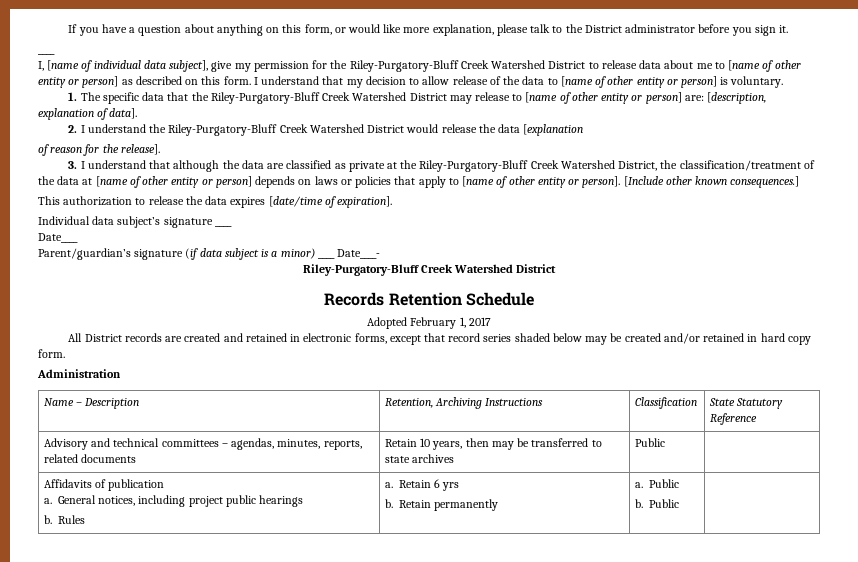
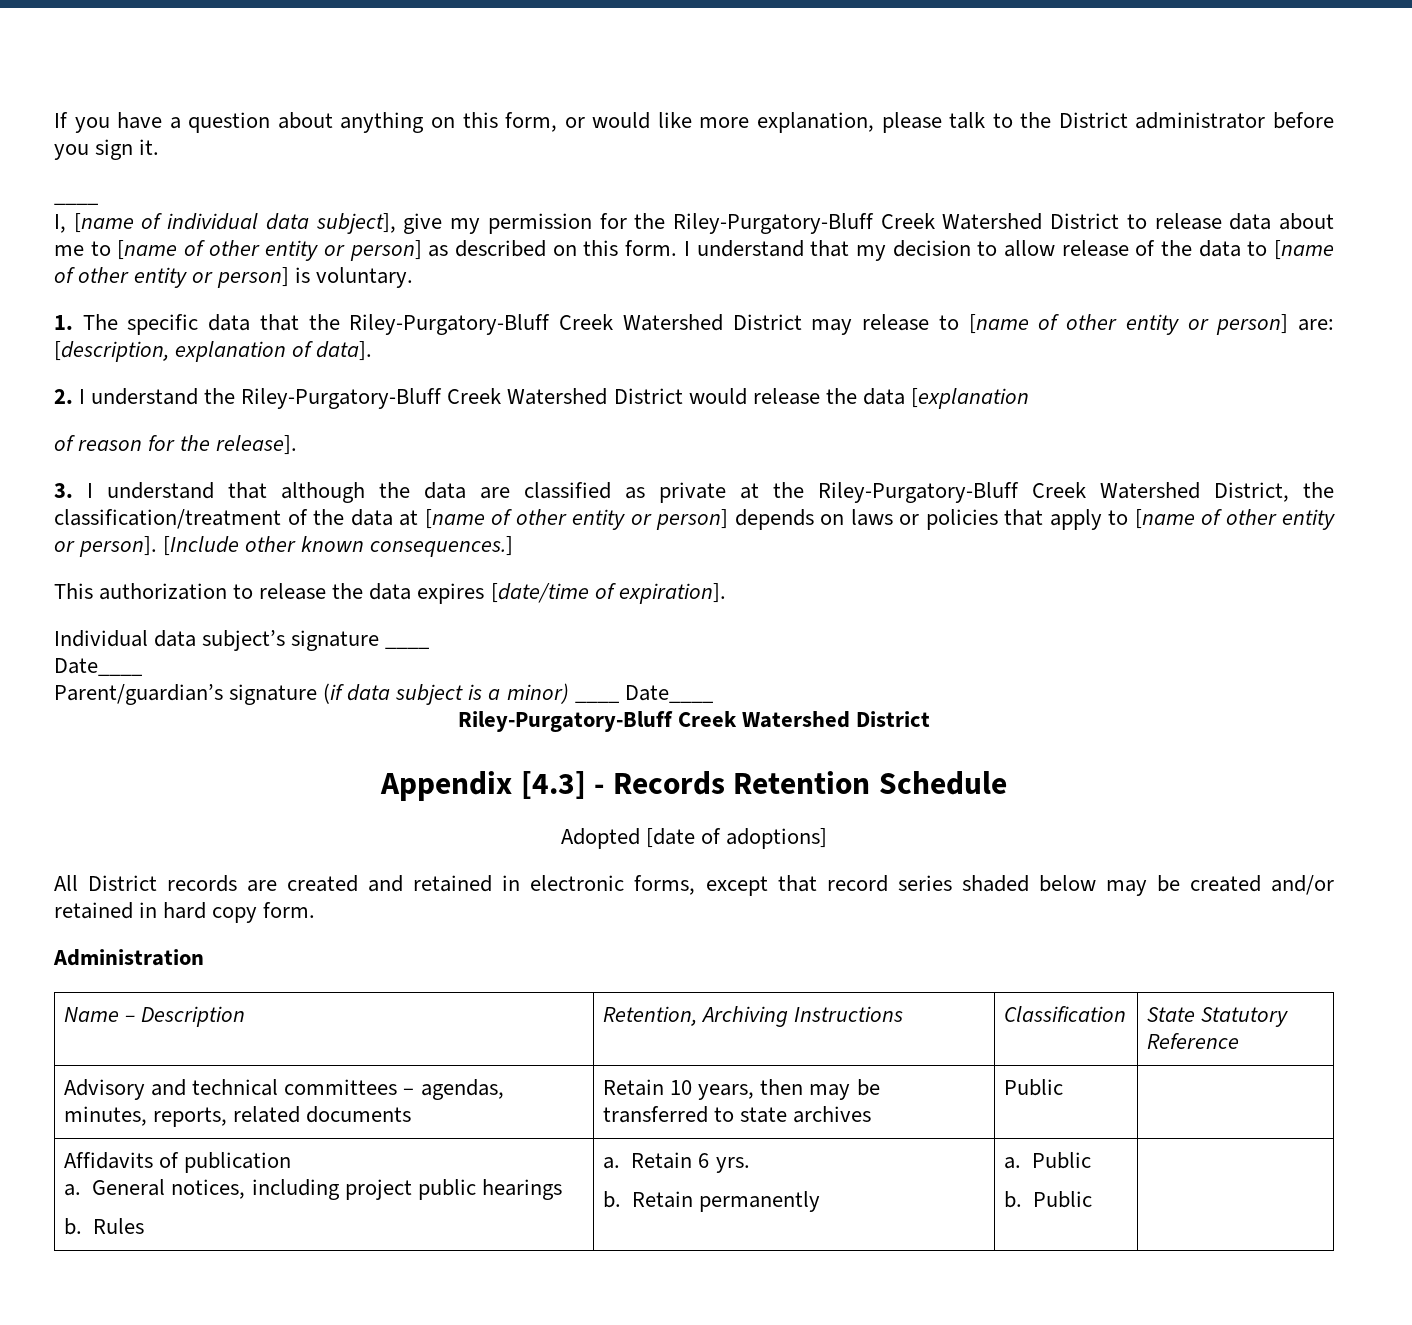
[337,249,381,259] Date____- -> [624,685,713,703] Date____
(557, 268) none -> [380,771,605,801] Appendix [4.3] -
[410,317,491,329] February 1, 2017 -> [645,828,828,849] [date of adoptions]
[442,482,460,491] yrs -> [715,1157,750,1173] yrs.

